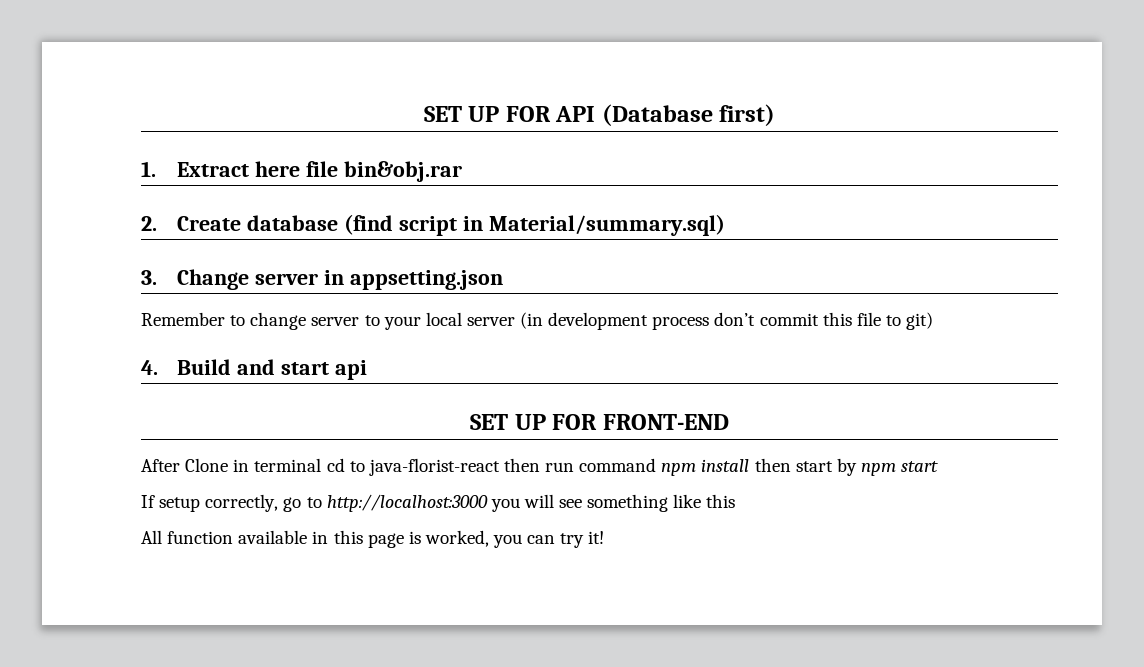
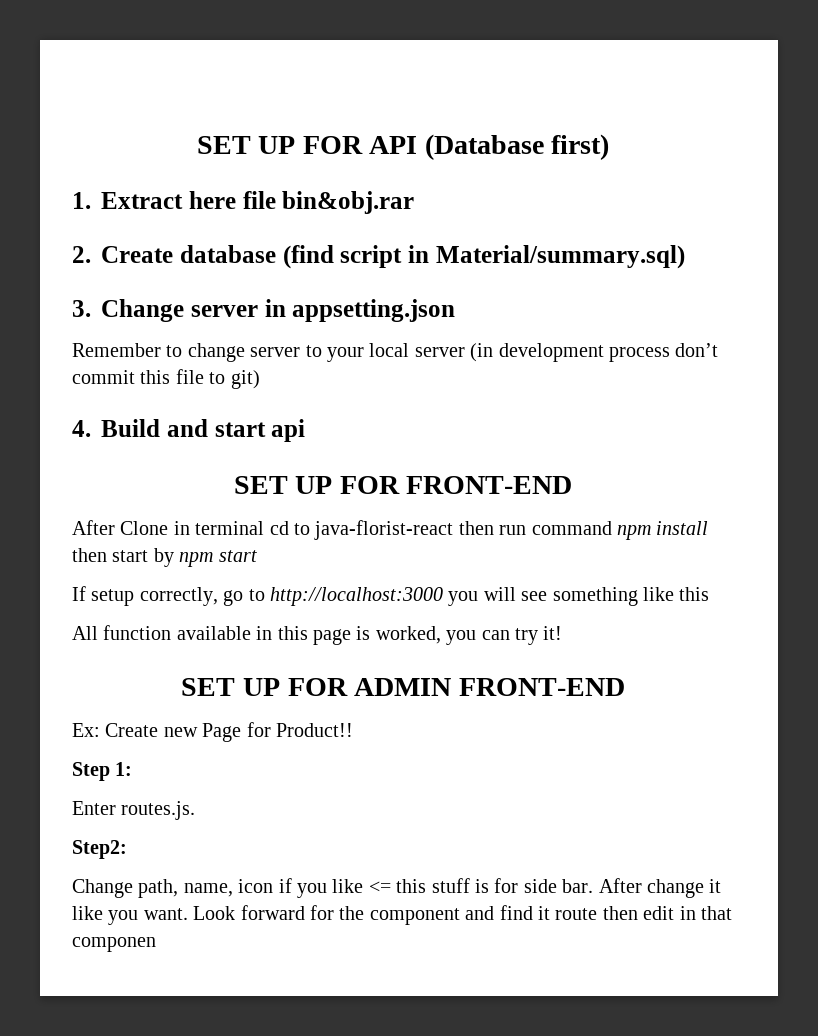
(605, 537) none -> [181,678,625,696] [72,722,353,742] [72,762,133,781] [72,801,196,820] [72,840,127,859] [72,878,722,898] [72,905,732,925] [72,937,156,952] // SET UP FOR ADMIN FRONT-END // Ex: Create new Page for Product!! // Step 1: // Enter routes.js. // Step2: // Change path, name, icon if you like <= this stuff is for side bar. After change it like you want. Look forward for the component and find it route then edit in that componen

